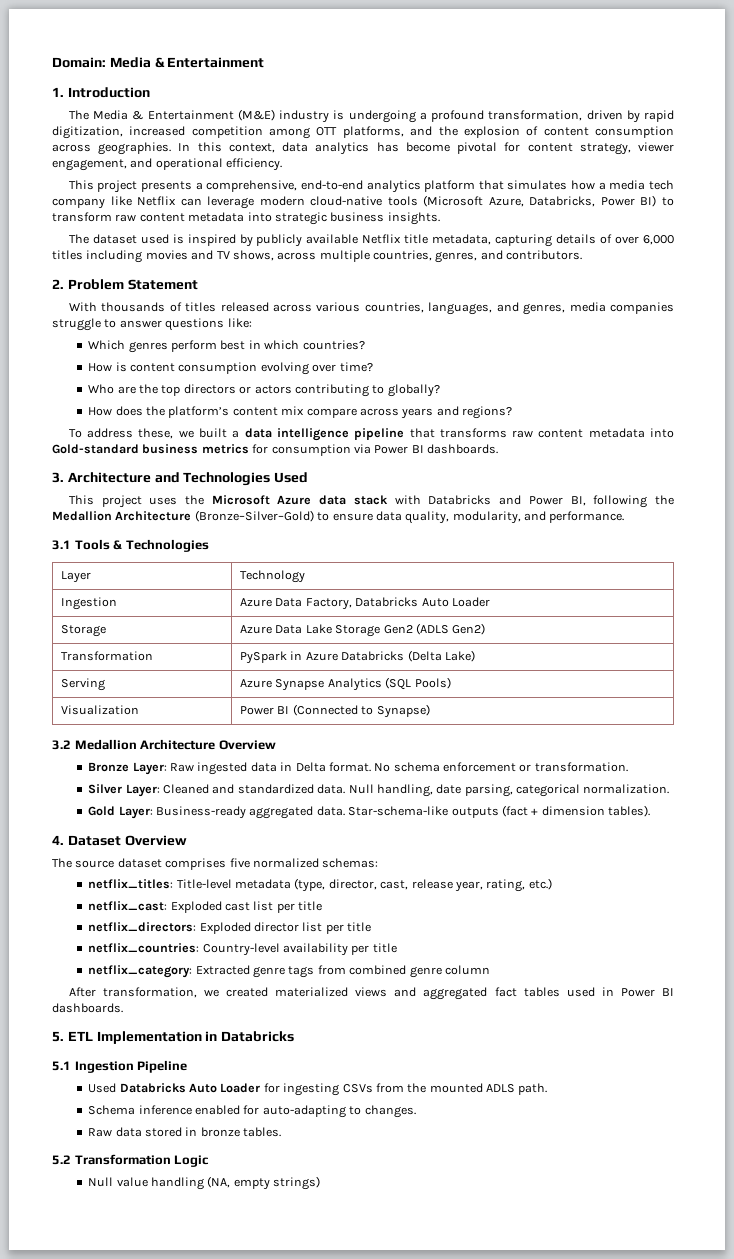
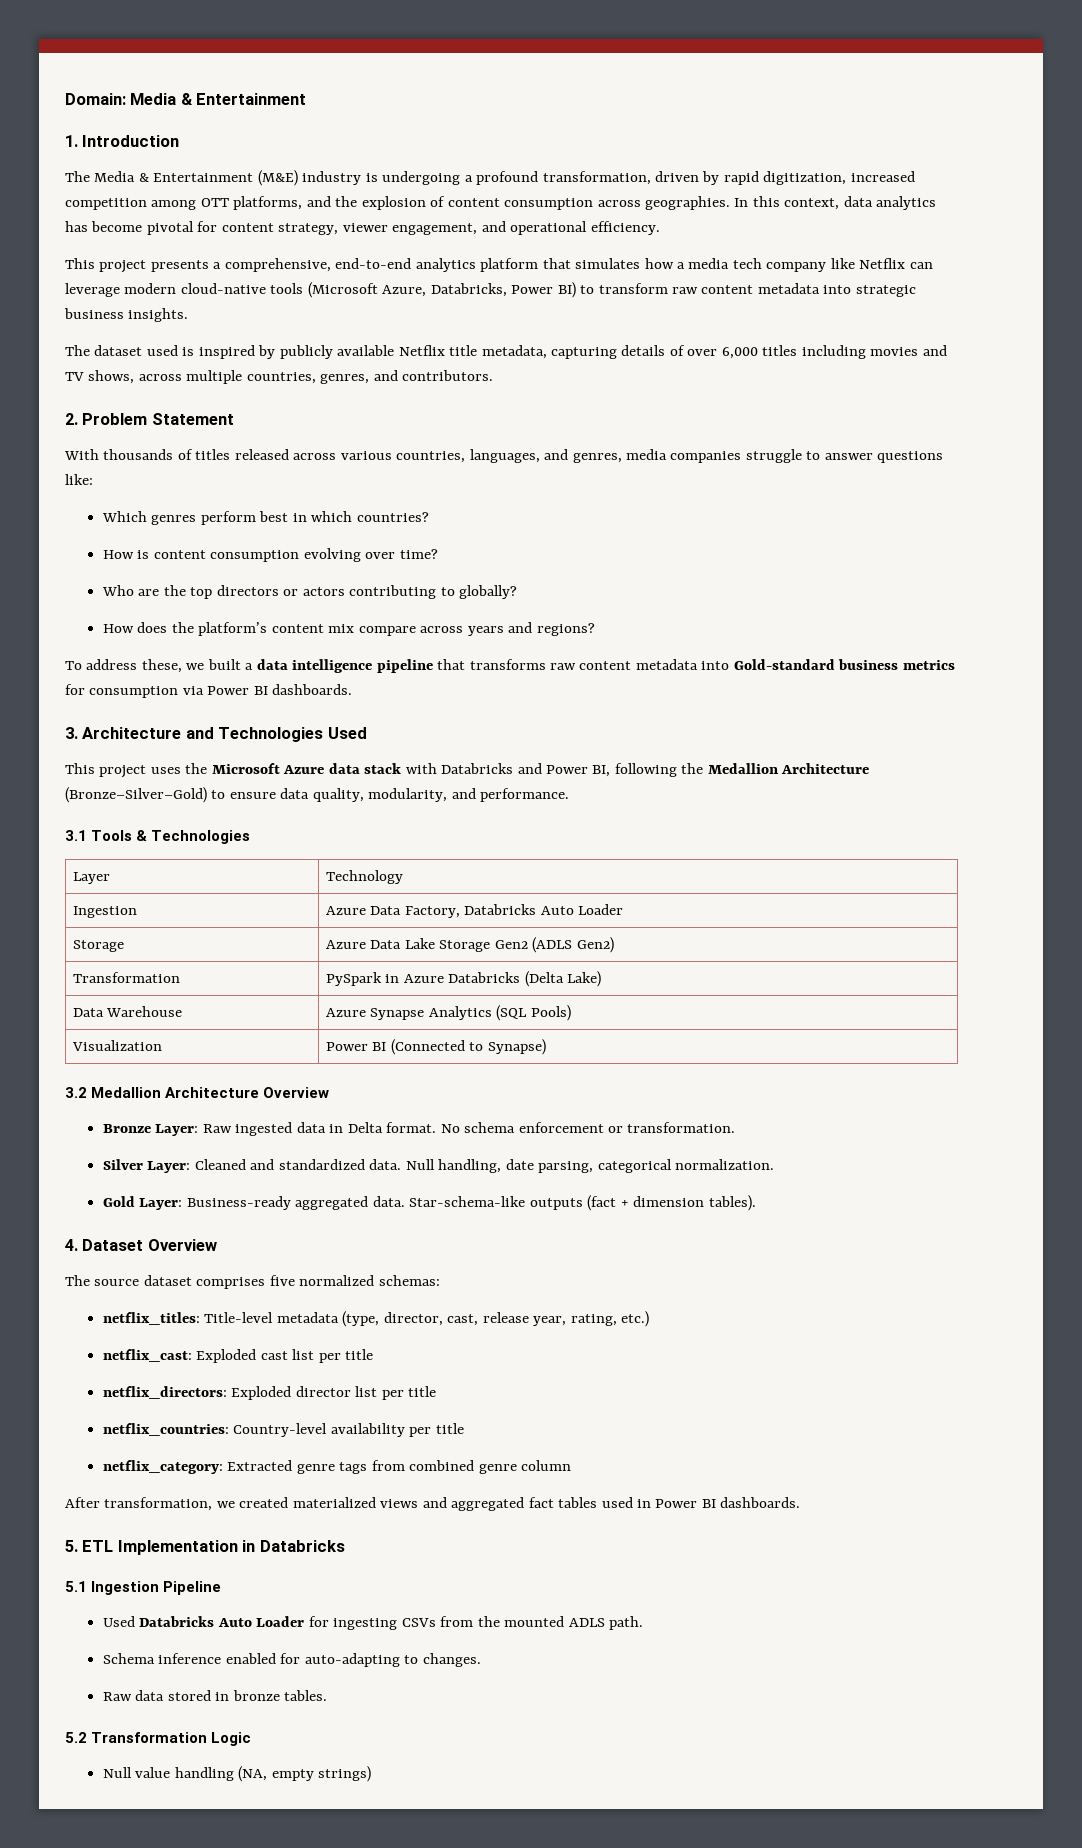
[61,678,106,691] Serving -> [72,1006,183,1017] Data Warehouse

